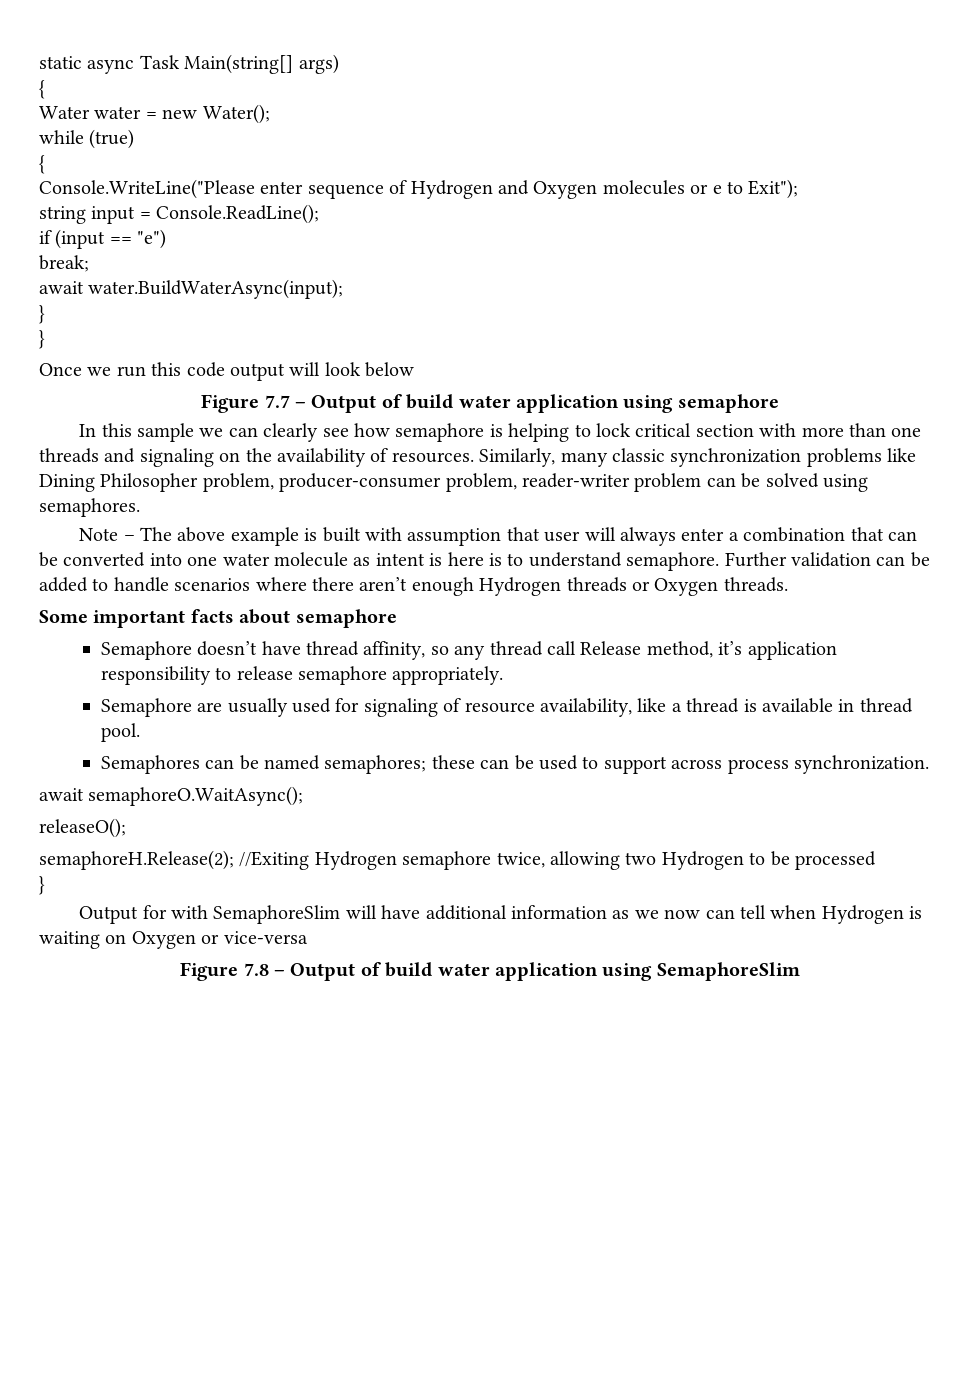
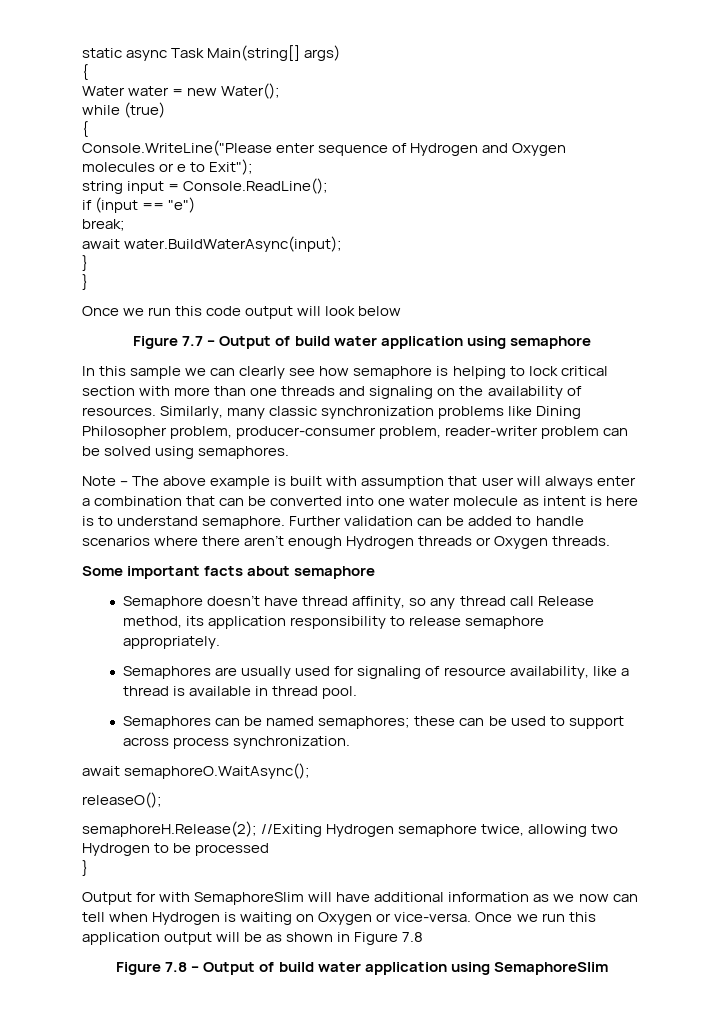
[718,641,743,655] it’s -> [186,616,205,626] its
[100,698,192,717] Semaphore -> [123,666,212,679] Semaphores
[223,931,308,944] vice-versa -> [394,912,596,922] [82,932,424,945] vice-versa. Once we run this application output will be as shown in Figure 7.8

